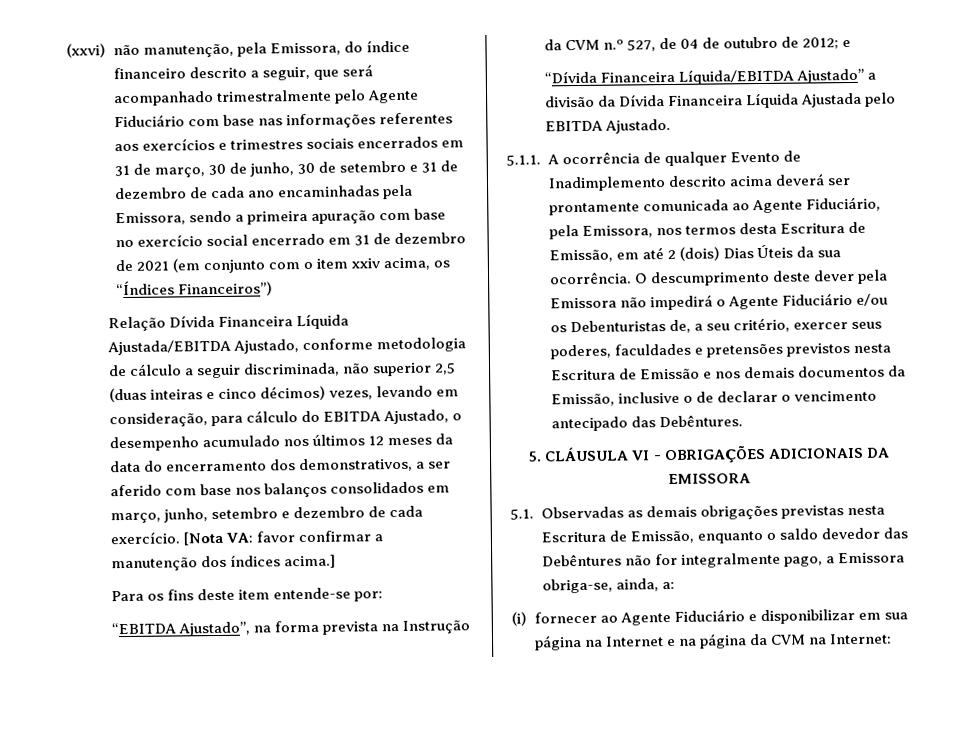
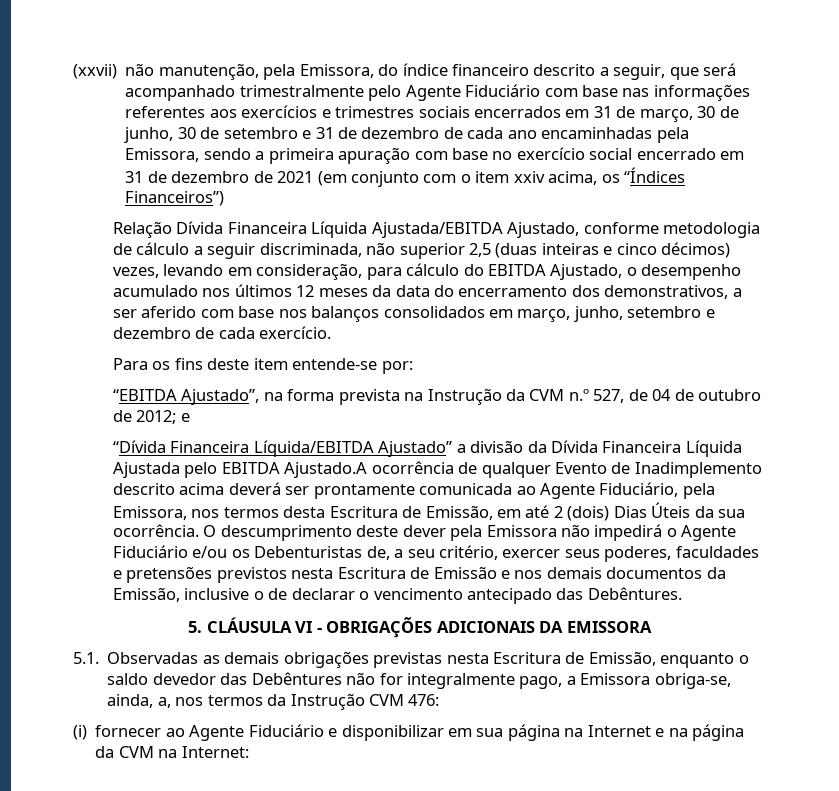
[66,43,106,58] (xxvi) -> [73,64,117,79] (xxvii)
[182,530,383,546] [110,554,336,572] [Nota VA: favor confirmar a manutenção dos índices acima.] -> (332, 332) none
[604,118,671,134] [506,154,559,166] Ajustado. // 5.1.1. A -> [284,462,368,478] Ajustado.A
[661,581,675,590] a: -> [157,693,440,710] a, nos termos da Instrução CVM 476:

